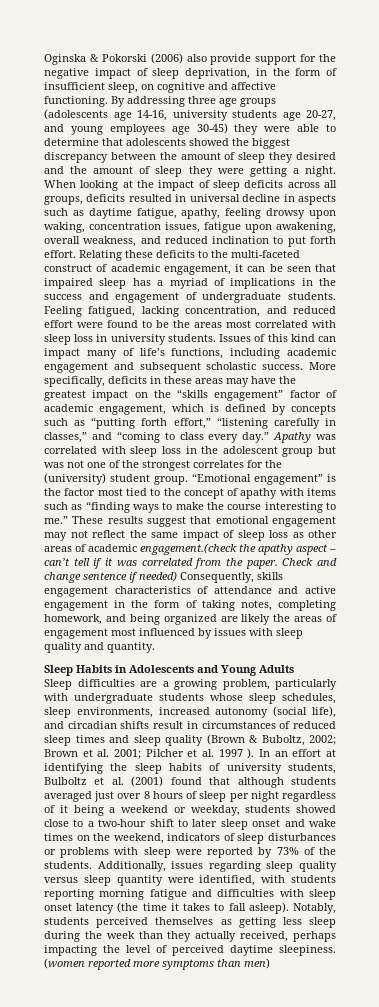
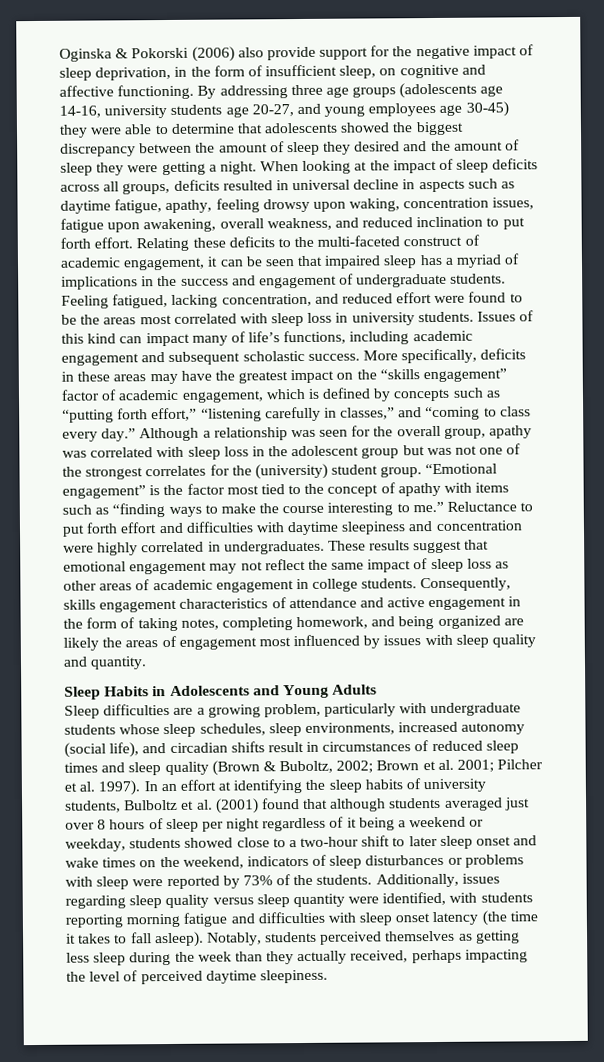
[273,432,312,443] Apathy -> [139,425,533,442] Although a relationship was seen for the overall group, apathy
(68, 520) none -> [447,501,534,512] [62,520,523,537] [63,540,325,556] Reluctance to put forth effort and difficulties with daytime sleepiness and concentration were highly correlated in undergraduates.
[140,543,336,555] [44,558,337,569] [44,571,177,583] engagement.(check the apathy aspect – can’t tell if it was correlated from the paper. Check and change sentence if needed) -> [215,578,418,593] engagement in college students.
[218,748,255,759] 1997 ). -> [98,780,141,796] 1997).
[44,958,270,970] (women reported more symptoms than men) -> (328, 976) none

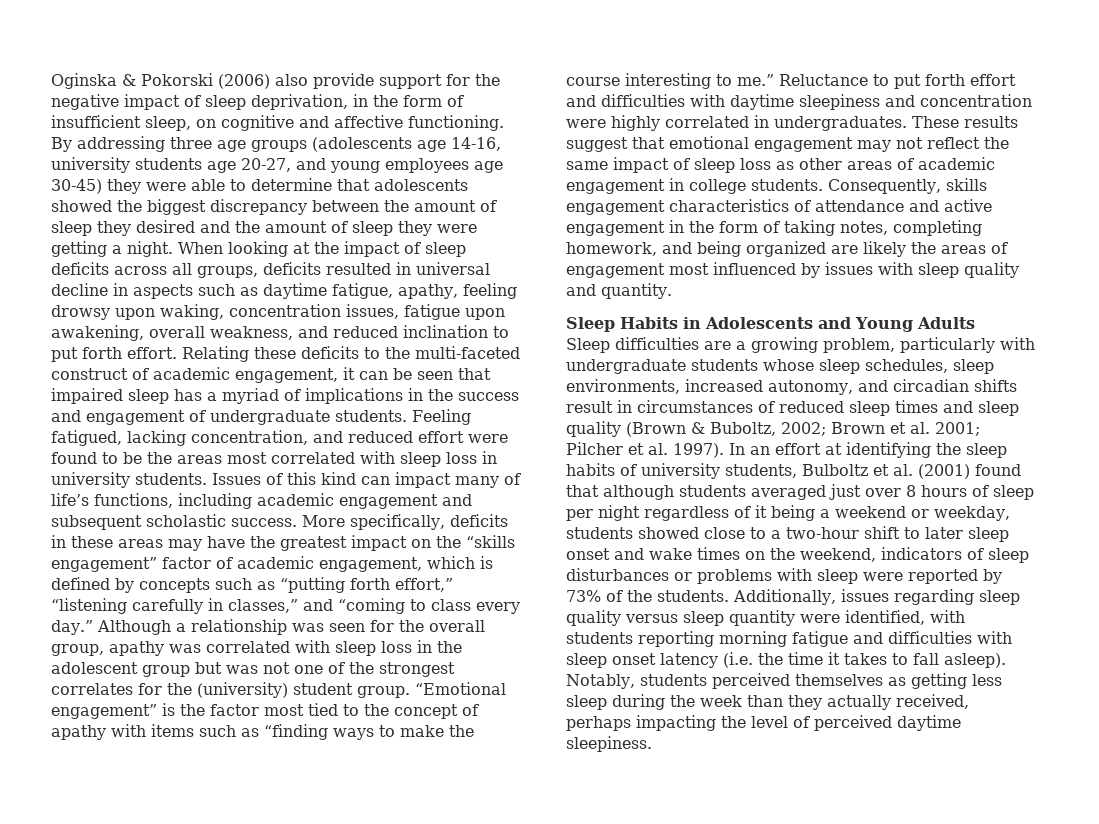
[461,722,526,735] [64,742,140,758] autonomy (social life), -> [768,380,853,395] autonomy,
[481,910,507,926] (the -> [723,652,783,668] (i.e. the

